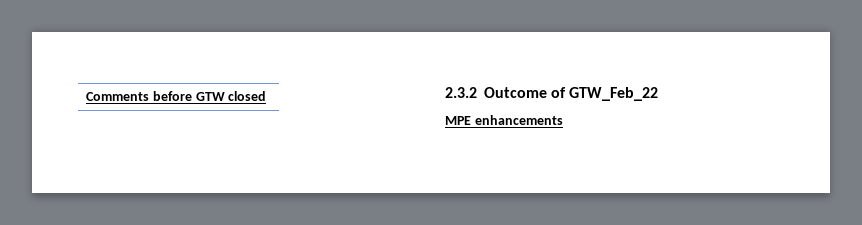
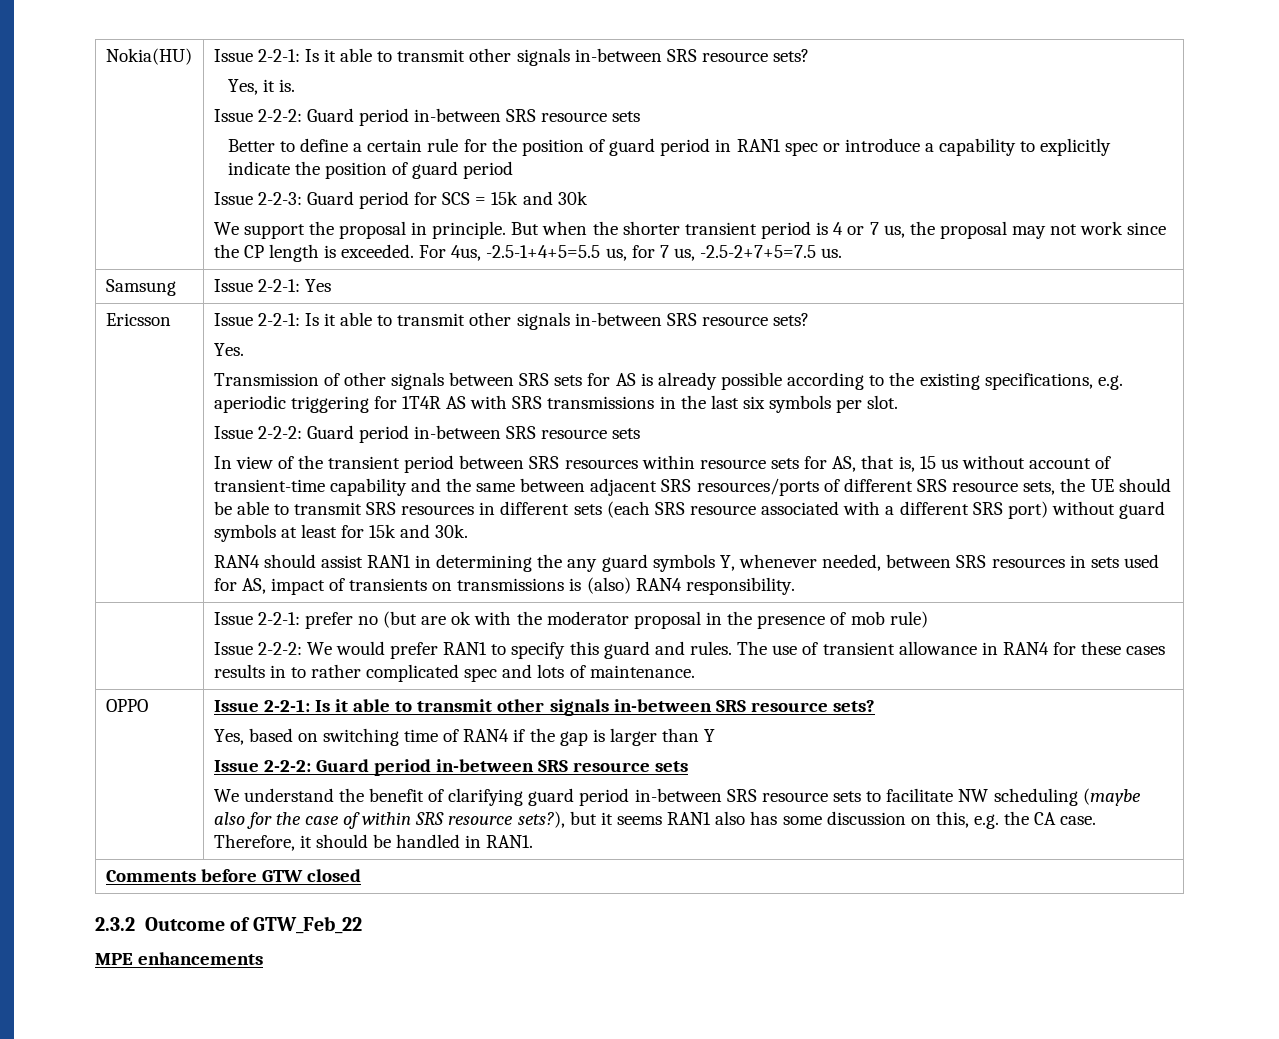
(86, 96) none -> [105,48,192,65] [213,48,810,66] [227,79,296,95] [213,108,641,126] [227,138,1112,156] [227,161,514,179] [213,191,588,209] [213,221,1167,239] [213,244,843,262] [105,279,176,296] [213,279,331,292] [105,313,171,326] [213,312,810,330] [213,343,244,356] [213,372,1123,390] [213,395,899,413] [213,425,641,443] [213,455,1112,473] [213,478,1171,496] [213,501,1166,519] [213,524,469,542] [213,554,1159,572] [213,577,795,595] [213,611,928,629] [213,641,1166,659] [213,664,695,682] [105,699,148,712] [213,699,876,716] [213,728,716,746] [213,759,689,776] [213,788,1141,806] [213,811,1097,829] [213,834,534,851] Nokia(HU) | Issue 2-2-1: Is it able to transmit other signals in-between SRS resource sets? // Yes, it is. // Issue 2-2-2: Guard period in-between SRS resource sets // Better to define a certain rule for the position of guard period in RAN1 spec or introduce a capability to explicitly indicate the position of guard period // Issue 2-2-3: Guard period for SCS = 15k and 30k // We support the proposal in principle. But when the shorter transient period is 4 or 7 us, the proposal may not work since the CP length is exceeded. For 4us, -2.5-1+4+5=5.5 us, for 7 us, -2.5-2+7+5=7.5 us. // Samsung | Issue 2-2-1: Yes // Ericsson | Issue 2-2-1: Is it able to transmit other signals in-between SRS resource sets? // Yes. // Transmission of other signals between SRS sets for AS is already possible according to the existing specifications, e.g. aperiodic triggering for 1T4R AS with SRS transmissions in the last six symbols per slot. // Issue 2-2-2: Guard period in-between SRS resource sets // In view of the transient period between SRS resources within resource sets for AS, that is, 15 us without account of transient-time capability and the same between adjacent SRS resources/ports of different SRS resource sets, the UE should be able to transmit SRS resources in different sets (each SRS resource associated with a different SRS port) without guard symbols at least for 15k and 30k. // RAN4 should assist RAN1 in determining the any guard symbols Y, whenever needed, between SRS resources in sets used for AS, impact of transients on transmissions is (also) RAN4 responsibility. // | Issue 2-2-1: prefer no (but are ok with the moderator proposal in the presence of mob rule) // Issue 2-2-2: We would prefer RAN1 to specify this guard and rules. The use of transient allowance in RAN4 for these cases results in to rather complicated spec and lots of maintenance. // OPPO | Issue 2-2-1: Is it able to transmit other signals in-between SRS resource sets? // Yes, based on switching time of RAN4 if the gap is larger than Y // Issue 2-2-2: Guard period in-between SRS resource sets // We understand the benefit of clarifying guard period in-between SRS resource sets to facilitate NW scheduling (maybe also for the case of within SRS resource sets?), but it seems RAN1 also has some discussion on this, e.g. the CA case. Therefore, it should be handled in RAN1. //

